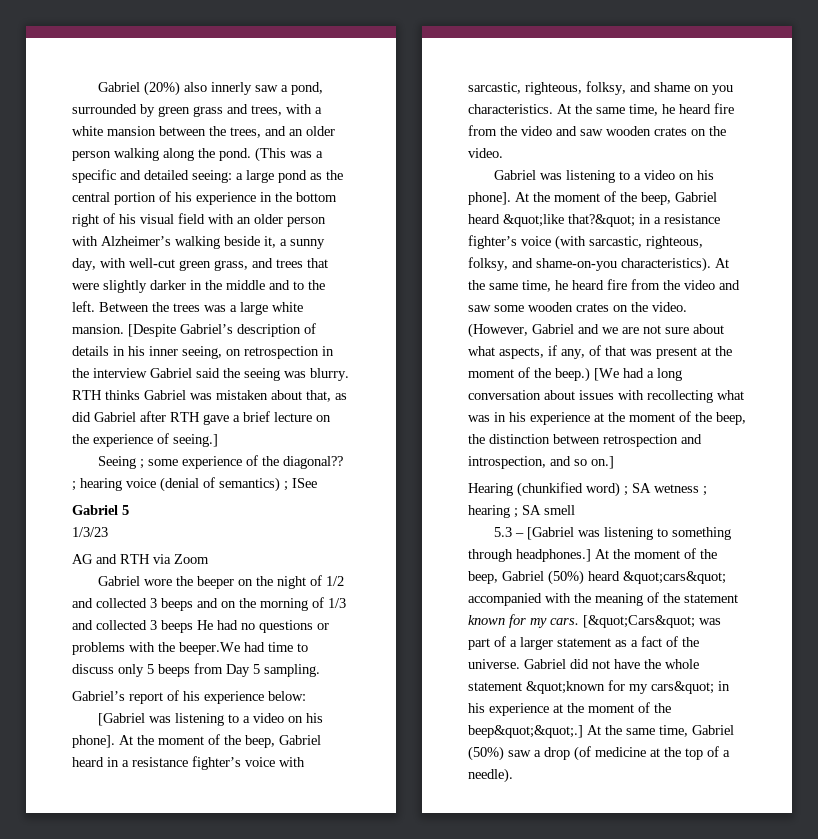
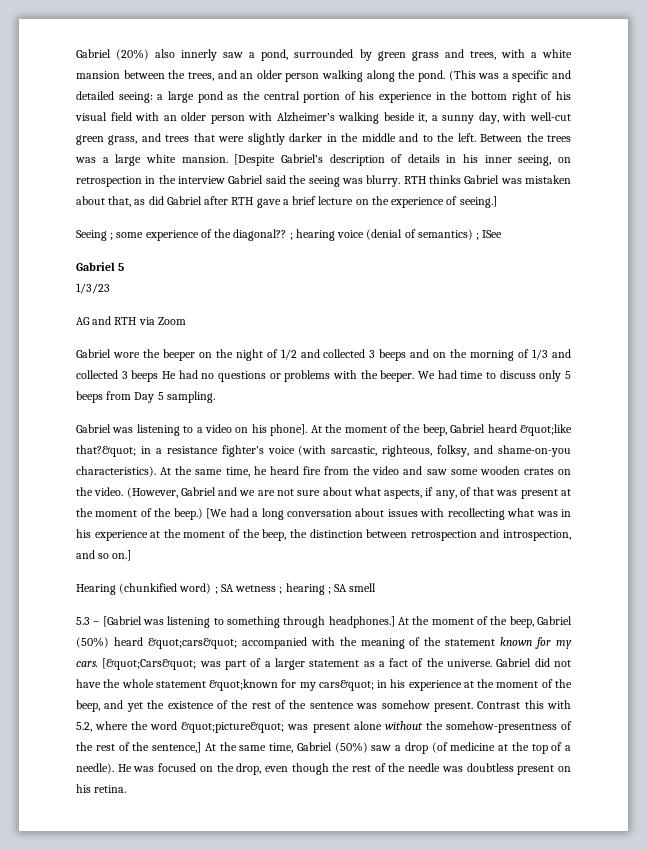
[179,642,240,655] beeper.We -> [380,370,435,382] beeper. We
[72,690,306,704] [97,713,323,726] [72,734,321,748] [72,756,305,770] [468,81,733,95] [468,103,734,116] [468,125,726,136] [468,148,503,158] // Gabriel’s report of his experience below: // [Gabriel was listening to a video on his phone]. At the moment of the beep, Gabriel heard in a resistance fighter’s voice with sarcastic, righteous, folksy, and shame on you characteristics. At the same time, he heard fire from the video and saw wooden crates on the video. -> (215, 397) none
[468,725,583,738] beep&quot;&quot;.] -> [76,700,571,712] [76,721,572,733] [76,742,201,753] beep, and yet the existence of the rest of the sentence was somehow present. Contrast this with 5.2, where the word &quot;picture&quot; was present alone without the somehow-presentness of the rest of the sentence,]
(513, 775) none -> [117,763,571,775] [76,784,127,793] He was focused on the drop, even though the rest of the needle was doubtless present on his retina.

